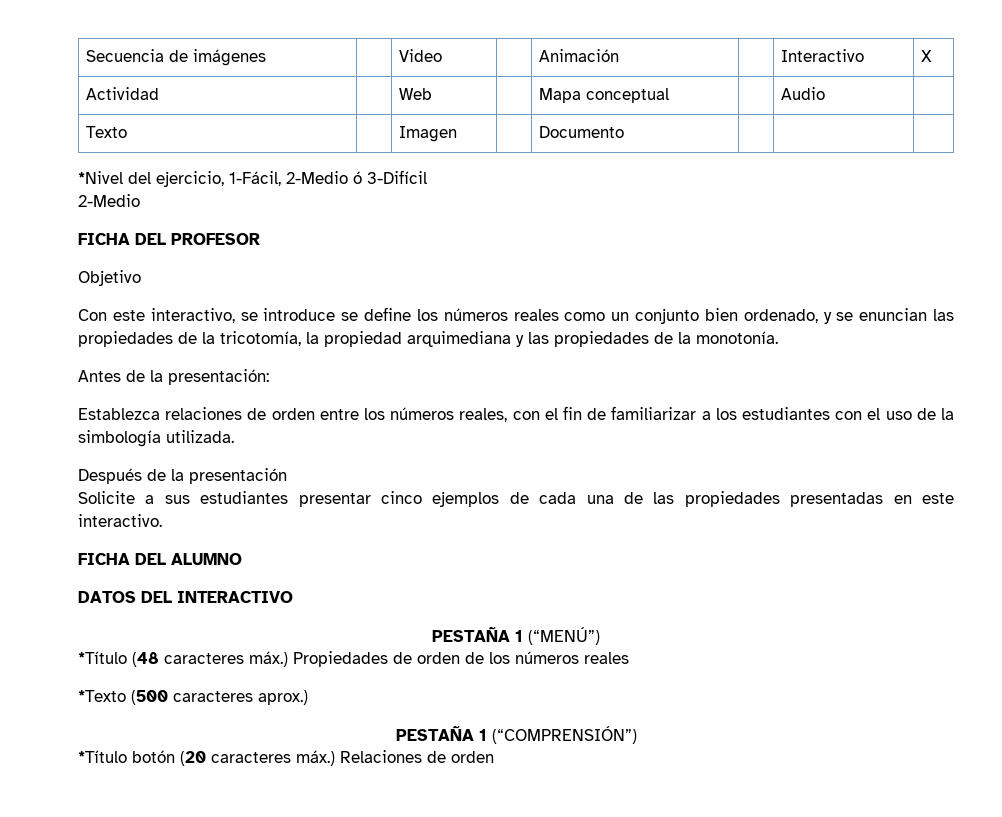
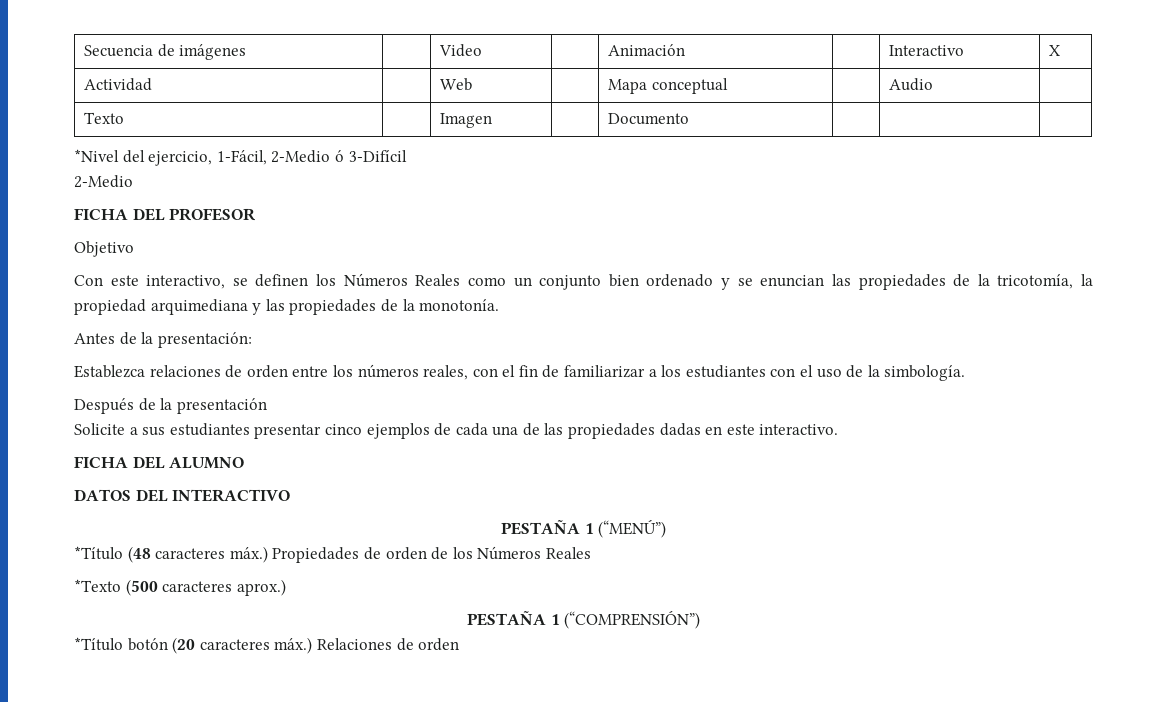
[263,307,559,321] introduce se define los números reales -> [255,273,461,287] definen los Números Reales
[743,309,818,323] ordenado, -> [646,274,714,287] ordenado
[78,430,234,447] simbología utilizada. -> [884,365,966,381] simbología.
[790,492,884,507] presentadas -> [659,423,701,436] dadas
[515,651,629,664] números reales -> [477,546,591,560] Números Reales

